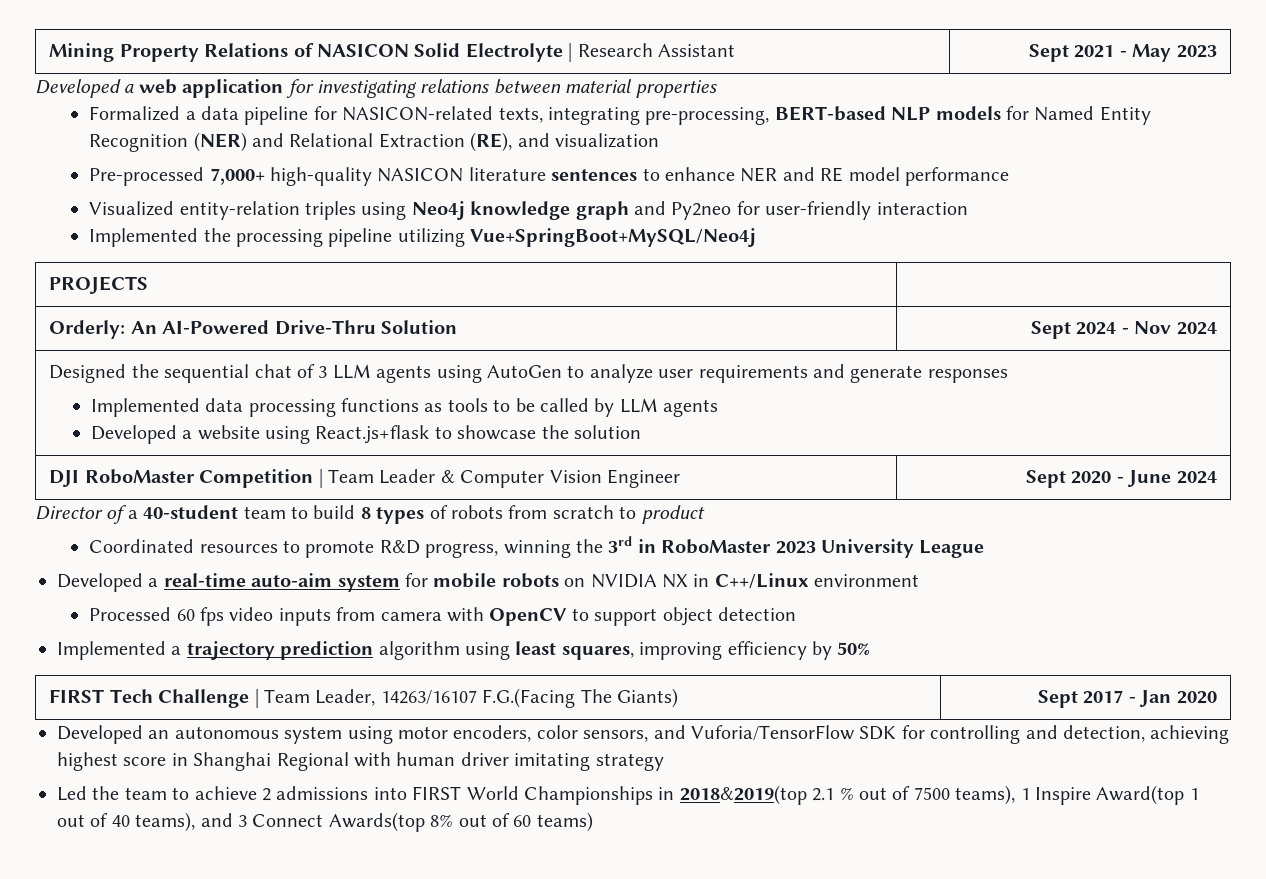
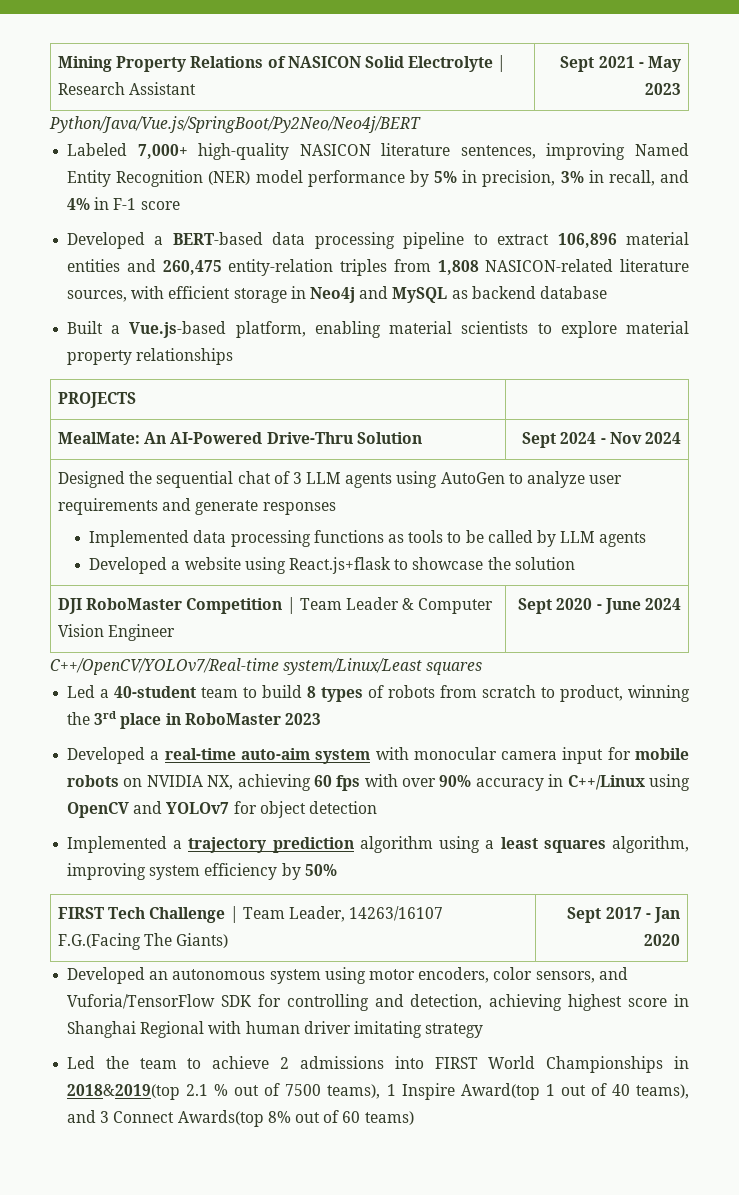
[35,79,717,98] [89,106,1151,125] [89,132,659,152] [89,167,1009,186] [89,201,968,220] [89,228,757,247] Developed a web application for investigating relations between material properties // Formalized a data pipeline for NASICON-related texts, integrating pre-processing, BERT-based NLP models for Named Entity Recognition (NER) and Relational Extraction (RE), and visualization // Pre-processed 7,000+ high-quality NASICON literature sentences to enhance NER and RE model performance // Visualized entity-relation triples using Neo4j knowledge graph and Py2neo for user-friendly interaction // Implemented the processing pipeline utilizing Vue+SpringBoot+MySQL/Neo4j -> [49,116,421,133] [67,143,689,160] [67,170,690,187] [67,197,180,210] [67,232,690,249] [67,259,689,276] [67,286,607,303] [67,321,690,338] [67,348,234,365] Python/Java/Vue.js/SpringBoot/Py2Neo/Neo4j/BERT // Labeled 7,000+ high-quality NASICON literature sentences, improving Named Entity Recognition (NER) model performance by 5% in precision, 3% in recall, and 4% in F-1 score // Developed a BERT-based data processing pipeline to extract 106,896 material entities and 260,475 entity-relation triples from 1,808 NASICON-related literature sources, with efficient storage in Neo4j and MySQL as backend database // Built a Vue.js-based platform, enabling material scientists to explore material property relationships
[49,320,126,339] Orderly: -> [57,432,140,444] MealMate:
[35,505,128,524] Director of -> [50,658,483,675] [67,685,96,698] C++/OpenCV/YOLOv7/Real-time system/Linux/Least squares // Led
[641,505,705,524] [89,539,499,558] product // Coordinated resources to promote R&D progress, -> [560,685,624,702] product,
(633, 544) none -> [120,713,162,729] place
[820,539,985,558] University League -> (321, 719) none
(400, 583) none -> [375,747,604,764] with monocular camera input
[661,573,920,589] [89,607,658,626] NX in C++/Linux environment // Processed 60 fps video inputs from camera with OpenCV to support -> [207,774,691,791] [67,801,257,818] NX, achieving 60 fps with over 90% accuracy in C++/Linux using OpenCV and YOLOv7 for
[515,641,723,660] least squares, improving -> [485,836,690,853] [67,863,201,880] a least squares algorithm, improving system

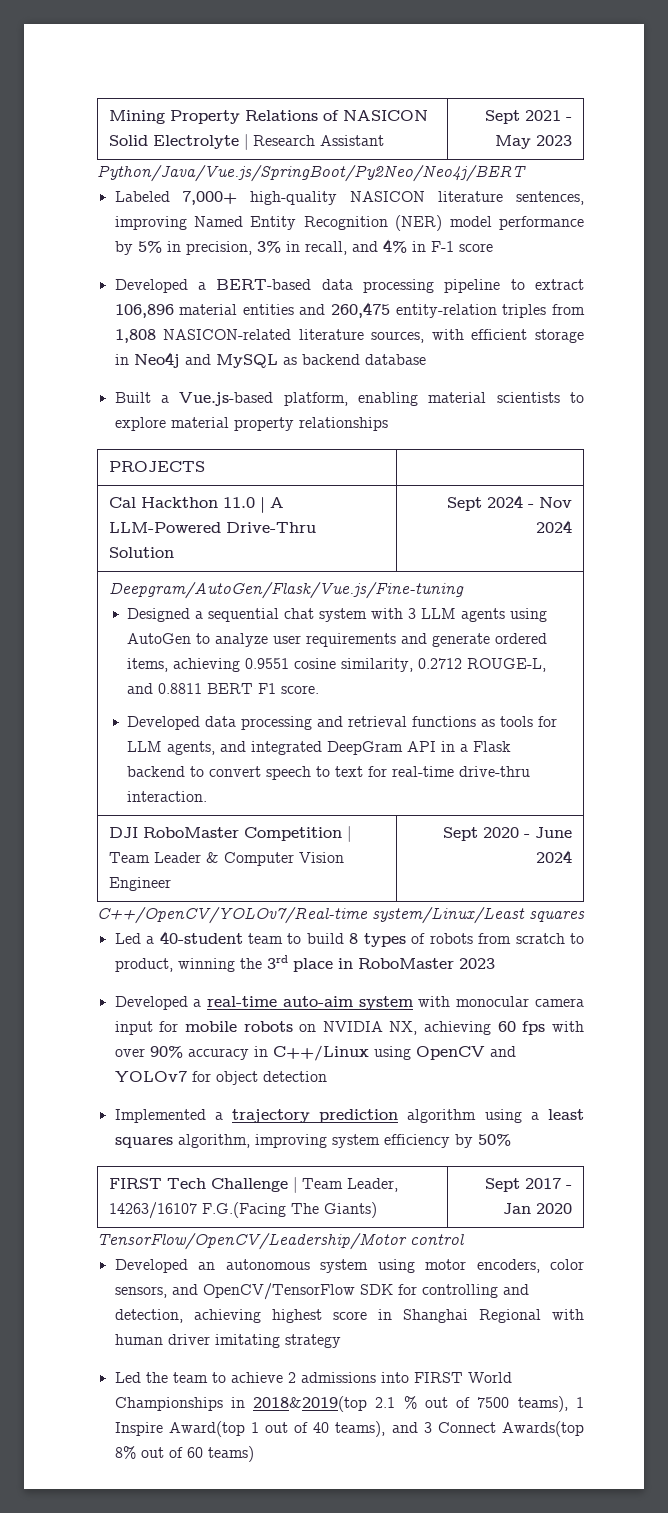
[57,432,263,444] MealMate: An AI-Powered -> [109,497,285,513] [109,522,222,533] Cal Hackthon 11.0 | A LLM-Powered
[57,471,290,488] Designed the sequential chat of -> [109,582,465,599] [127,608,404,622] Deepgram/AutoGen/Flask/Vue.js/Fine-tuning // Designed a sequential chat system with
[262,502,336,515] [89,530,647,547] [89,557,575,574] responses // Implemented data processing functions as tools to be called by LLM agents // Developed a website using React.js+flask to showcase the solution -> [495,633,548,644] [127,658,547,672] [127,683,320,694] [127,716,558,730] [127,741,512,755] [127,766,531,780] [127,791,208,802] ordered items, achieving 0.9551 cosine similarity, 0.2712 ROUGE-L, and 0.8811 BERT F1 score. // Developed data processing and retrieval functions as tools for LLM agents, and integrated DeepGram API in a Flask backend to convert speech to text for real-time drive-thru interaction.
(681, 940) none -> [97,1233,464,1250] // TensorFlow/OpenCV/Leadership/Motor control
[67,994,216,1009] Vuforia/TensorFlow -> [202,1283,355,1300] OpenCV/TensorFlow

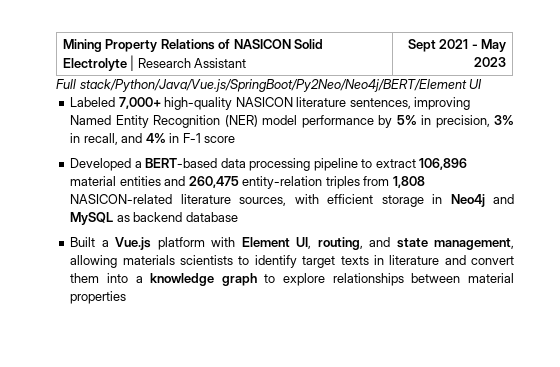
[97,165,526,182] Python/Java/Vue.js/SpringBoot/Py2Neo/Neo4j/BERT -> [56,79,483,92] Full stack/Python/Java/Vue.js/SpringBoot/Py2Neo/Neo4j/BERT/Element UI
[179,392,584,406] [114,417,388,431] [109,461,206,472] [109,497,285,513] [109,522,317,533] [109,547,175,558] [446,495,572,511] [535,520,572,533] [109,582,465,599] [127,608,548,622] [127,633,548,647] [127,658,547,672] [127,683,320,694] [127,716,558,730] [127,741,512,755] [127,766,531,780] [127,791,208,802] [109,826,352,842] [109,852,345,866] [109,877,172,891] [442,827,572,841] [535,850,572,863] [97,907,585,924] [114,931,584,947] [114,955,495,972] [114,996,584,1010] [114,1021,584,1035] [114,1045,516,1061] [114,1071,327,1085] [114,1109,584,1123] [114,1134,511,1148] [109,1177,399,1193] [109,1202,378,1219] [484,1178,572,1192] [502,1203,572,1214] [97,1233,464,1250] [114,1259,584,1273] [114,1283,529,1300] [114,1309,584,1323] [114,1334,341,1348] [114,1372,512,1383] [114,1396,584,1412] [114,1421,584,1437] [114,1446,254,1462] Vue.js-based platform, enabling material scientists to explore material property relationships // PROJECTS | // Cal Hackthon 11.0 | A LLM-Powered Drive-Thru Solution | Sept 2024 - Nov 2024 // Deepgram/AutoGen/Flask/Vue.js/Fine-tuning // Designed a sequential chat system with 3 LLM agents using AutoGen to analyze user requirements and generate ordered items, achieving 0.9551 cosine similarity, 0.2712 ROUGE-L, and 0.8811 BERT F1 score. // Developed data processing and retrieval functions as tools for LLM agents, and integrated DeepGram API in a Flask backend to convert speech to text for real-time drive-thru interaction. // DJI RoboMaster Competition | Team Leader & Computer Vision Engineer | Sept 2020 - June 2024 // C++/OpenCV/YOLOv7/Real-time system/Linux/Least squares // Led a 40-student team to build 8 types of robots from scratch to product, winning the 3rd place in RoboMaster 2023 // Developed a real-time auto-aim system with monocular camera input for mobile robots on NVIDIA NX, achieving 60 fps with over 90% accuracy in C++/Linux using OpenCV and YOLOv7 for object detection // Implemented a trajectory prediction algorithm using a least squares algorithm, improving system efficiency by 50% // FIRST Tech Challenge | Team Leader, 14263/16107 F.G.(Facing The Giants) | Sept 2017 - Jan 2020 // TensorFlow/OpenCV/Leadership/Motor control // Developed an autonomous system using motor encoders, color sensors, and OpenCV/TensorFlow SDK for controlling and detection, achieving highest score in Shanghai Regional with human driver imitating strategy // Led the team to achieve 2 admissions into FIRST World Championships in 2018&2019(top 2.1 % out of 7500 teams), 1 Inspire Award(top 1 out of 40 teams), and 3 Connect Awards(top 8% out of 60 teams) -> [115,237,514,250] [70,255,514,268] [70,273,514,286] [70,291,127,304] Vue.js platform with Element UI, routing, and state management, allowing materials scientists to identify target texts in literature and convert them into a knowledge graph to explore relationships between material properties

